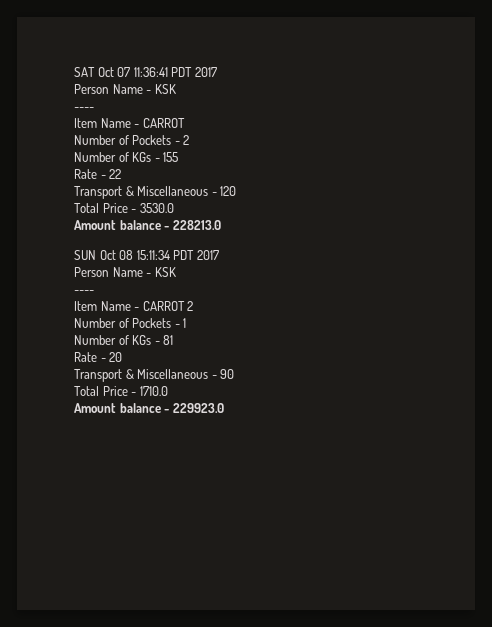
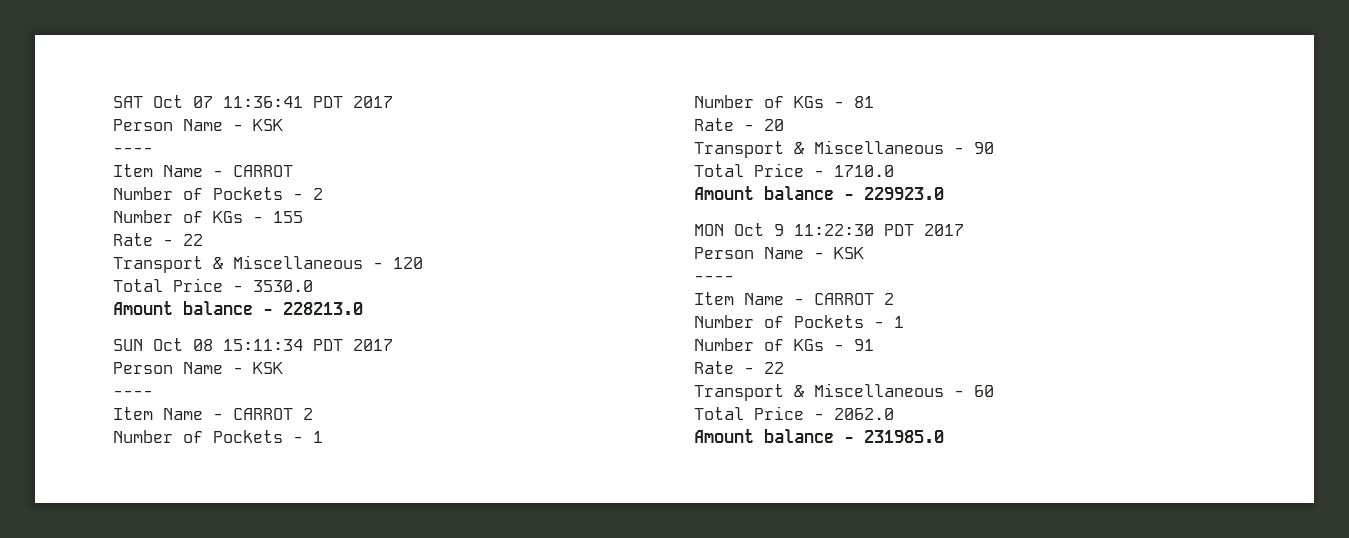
(224, 408) none -> [694,223,964,236] [694,247,864,259] [694,275,734,282] [694,292,894,305] [694,315,904,328] [694,338,874,351] [694,361,784,374] [694,383,994,401] [694,406,894,420] [694,429,944,443] // MON Oct 9 11:22:30 PDT 2017 // Person Name - KSK // ---- // Item Name - CARROT 2 // Number of Pockets - 1 // Number of KGs - 91 // Rate - 22 // Transport & Miscellaneous - 60 // Total Price - 2062.0 // Amount balance - 231985.0

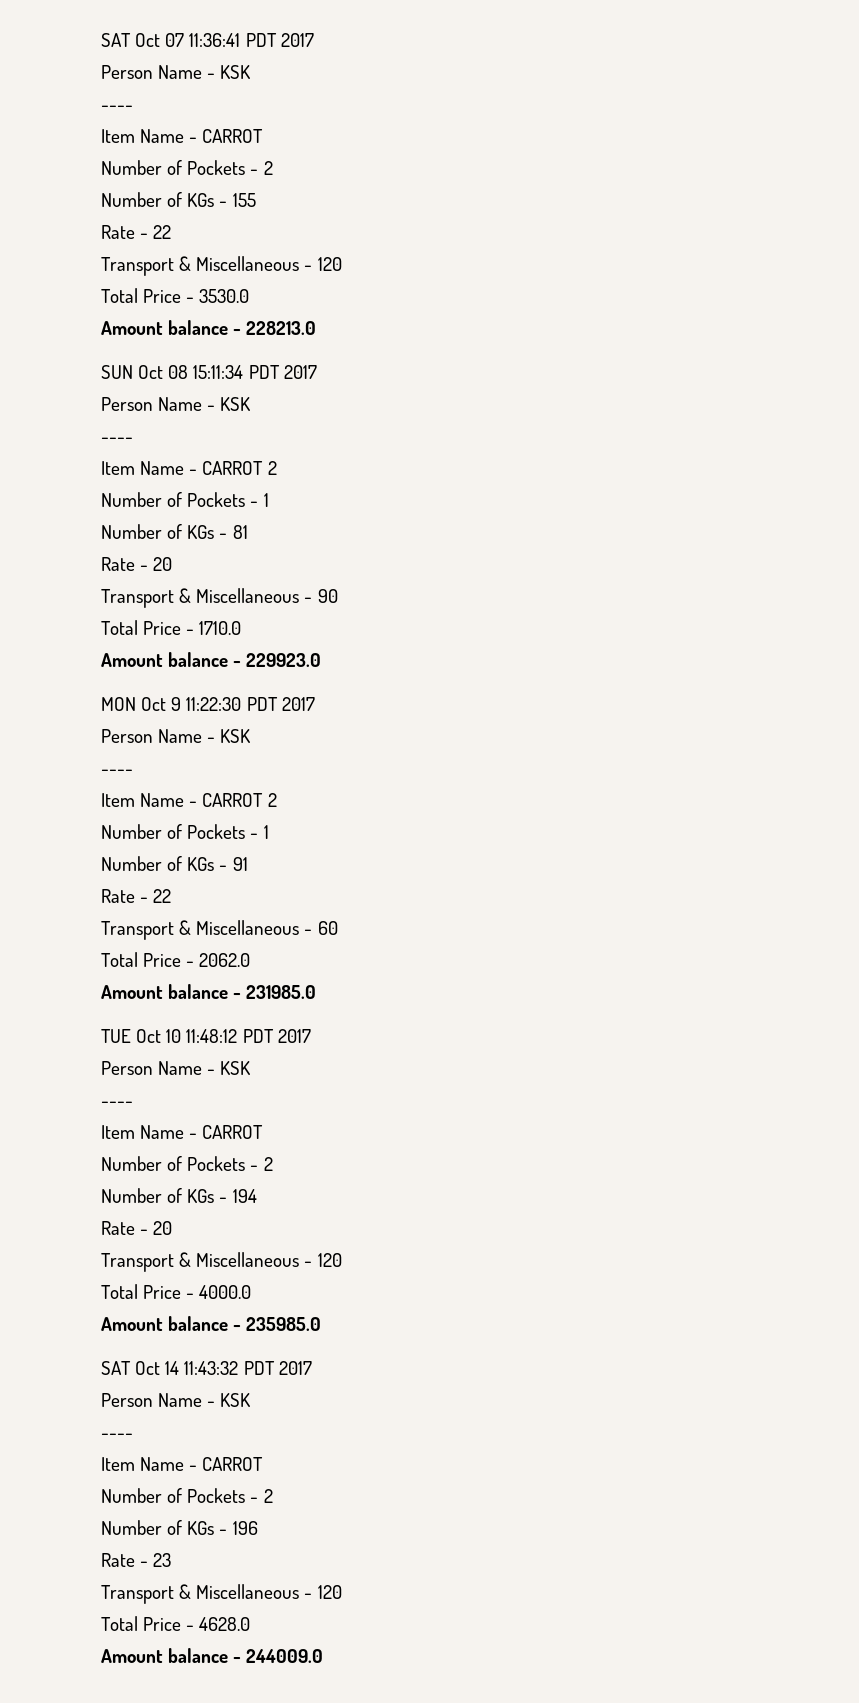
(944, 436) none -> [101,1029,311,1043] [101,1061,252,1075] [101,1101,133,1107] [101,1125,264,1139] [101,1156,273,1171] [101,1188,257,1203] [101,1221,173,1235] [101,1252,342,1272] [101,1284,252,1299] [101,1316,322,1331] [101,1361,312,1375] [101,1393,252,1407] [101,1433,133,1439] [101,1457,264,1471] [101,1488,273,1503] [101,1520,258,1535] [101,1553,172,1567] [101,1584,342,1604] [101,1616,251,1631] [101,1648,324,1663] // TUE Oct 10 11:48:12 PDT 2017 // Person Name - KSK // ---- // Item Name - CARROT // Number of Pockets - 2 // Number of KGs - 194 // Rate - 20 // Transport & Miscellaneous - 120 // Total Price - 4000.0 // Amount balance - 235985.0 // SAT Oct 14 11:43:32 PDT 2017 // Person Name - KSK // ---- // Item Name - CARROT // Number of Pockets - 2 // Number of KGs - 196 // Rate - 23 // Transport & Miscellaneous - 120 // Total Price - 4628.0 // Amount balance - 244009.0

